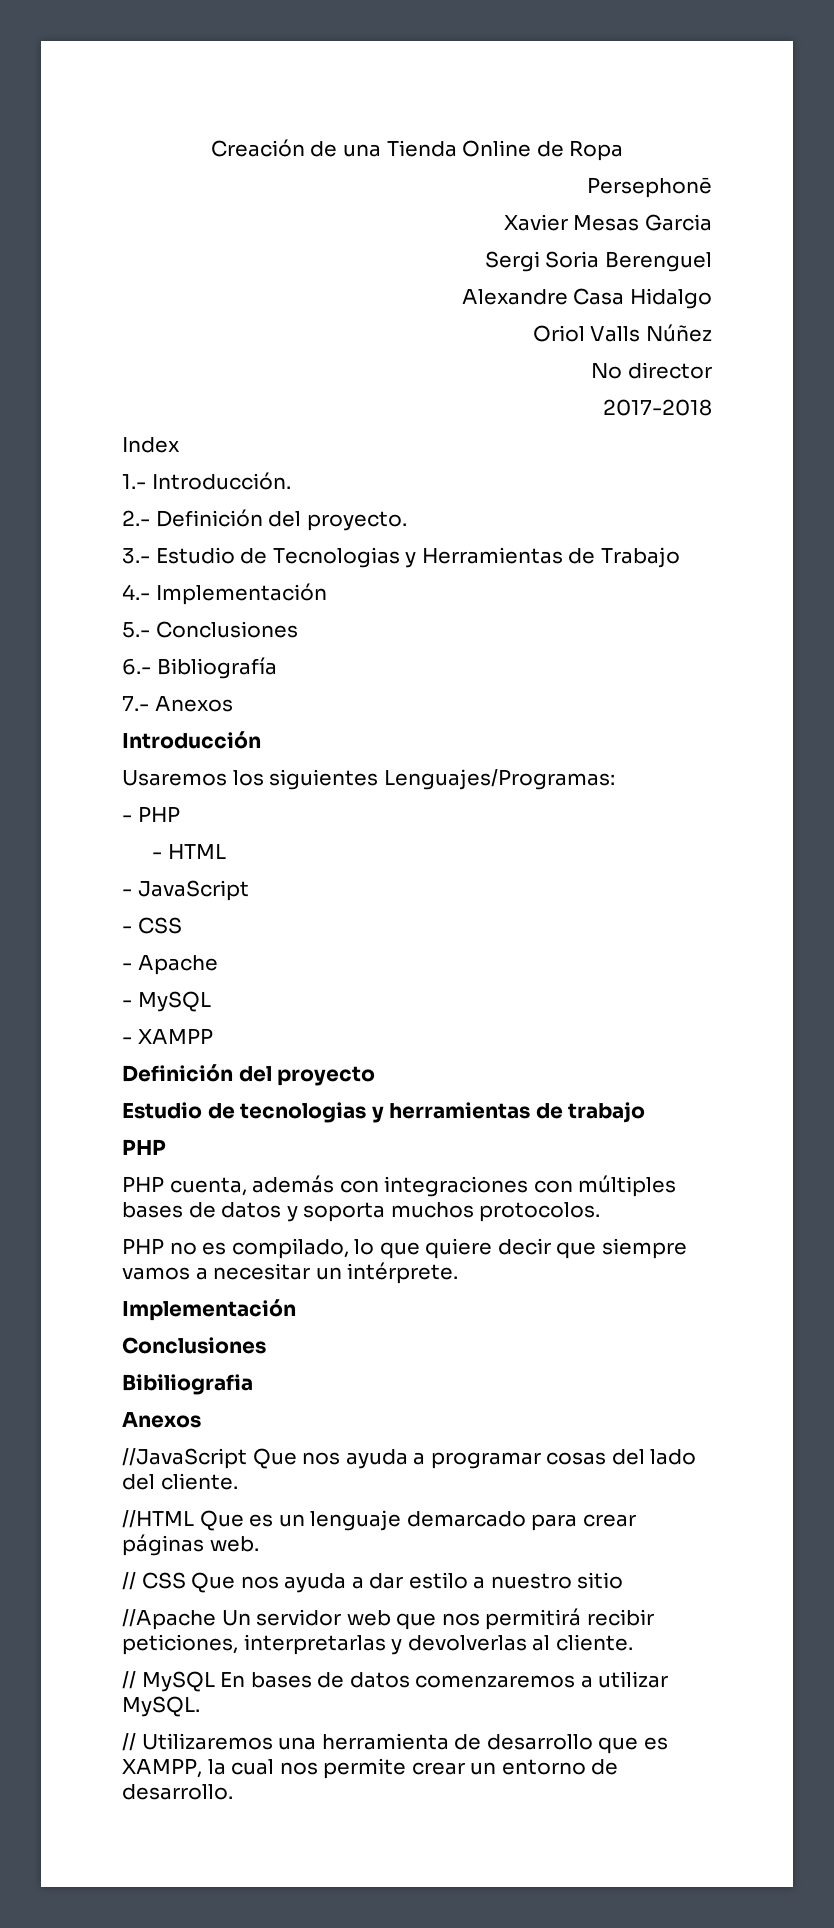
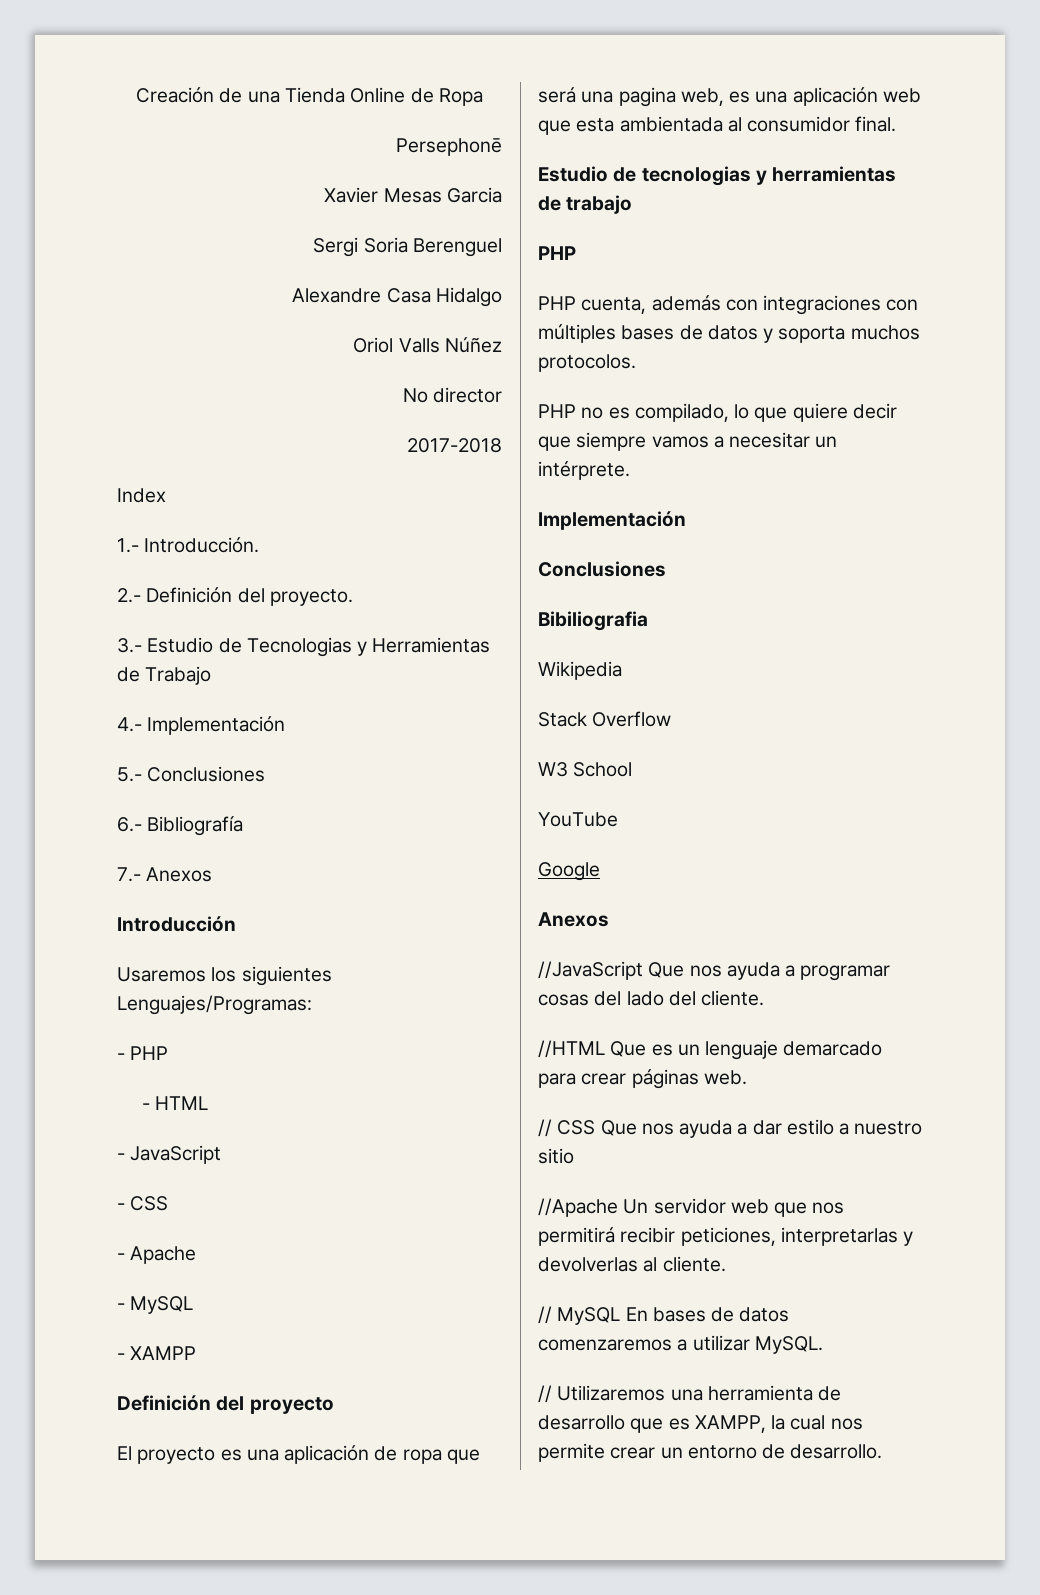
(376, 1076) none -> [117,1445,480,1464] [538,87,921,107] [538,116,897,135] // El proyecto es una aplicación de ropa que será una pagina web, es una aplicación web que esta ambientada al consumidor final.
(253, 1384) none -> [538,661,622,680] [538,711,672,727] [538,762,633,777] [538,812,618,827] [538,862,600,881] // Wikipedia // Stack Overflow // W3 School // YouTube // Google

